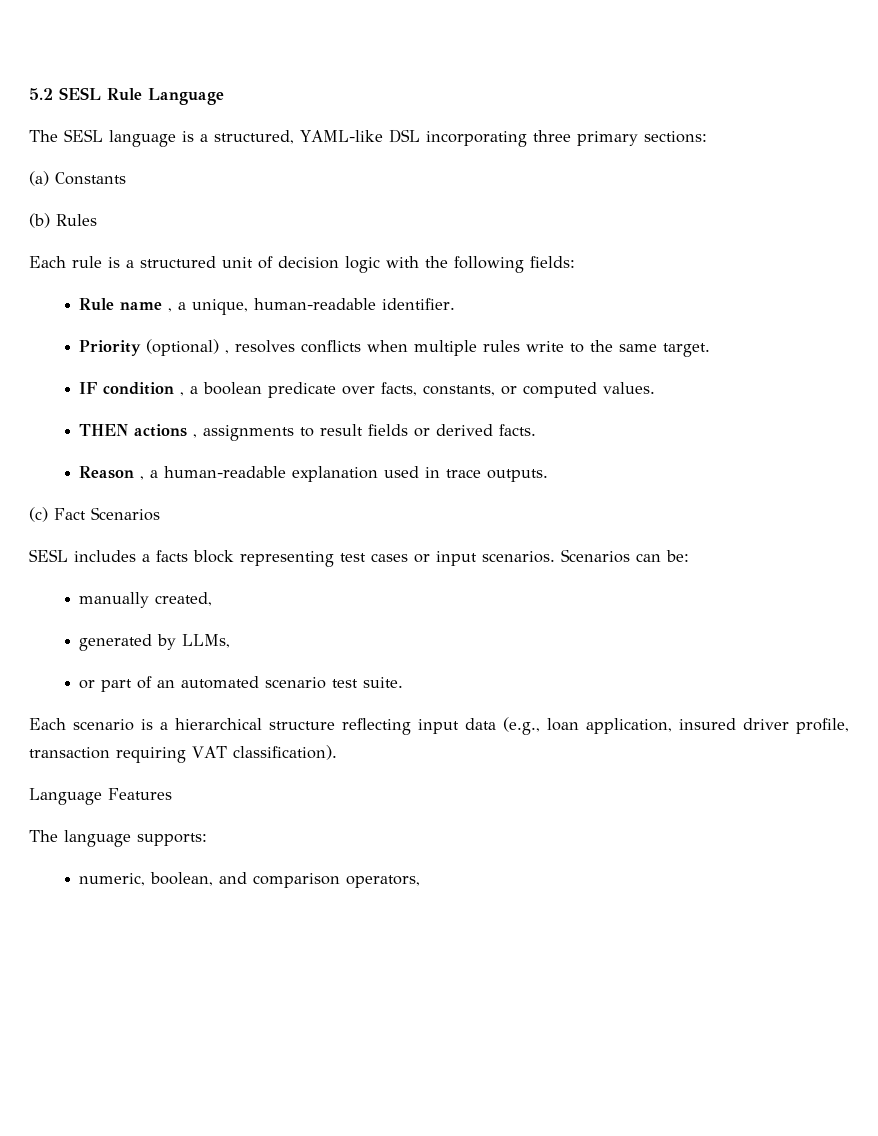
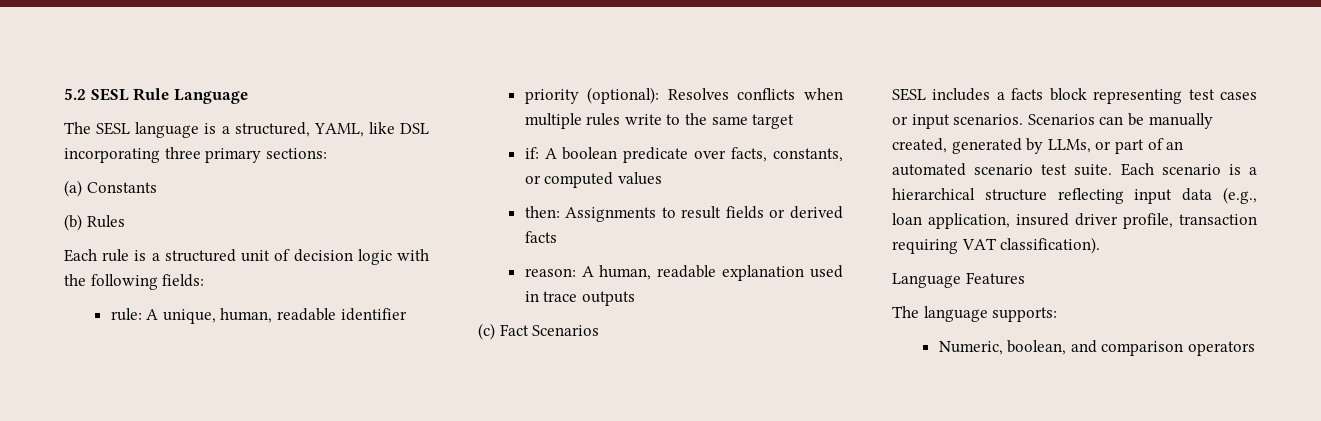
[300,130,383,142] YAML-like -> [313,122,395,137] YAML, like
[79,298,456,315] [79,339,296,356] Rule name , a unique, human-readable identifier. // Priority (optional) , resolves -> [110,308,407,324] [524,87,729,104] rule: A unique, human, readable identifier // priority (optional): Resolves
[663,343,711,357] [79,382,199,396] target. // IF condition , a -> [752,114,795,129] [524,147,557,159] target // if: A
[603,382,656,394] [79,424,295,441] values. // THEN actions , assignments -> [617,172,662,185] [524,206,657,222] values // then: Assignments
[499,424,537,436] [79,466,287,480] facts. // Reason , a human-readable -> [524,231,557,243] [524,265,717,280] facts // reason: A human, readable
[487,469,549,482] outputs. -> [581,291,635,306] outputs
[666,550,689,562] be: // -> [1127,113,1144,126] be
(213, 599) // -> (947, 145) none
(231, 641) // -> (1091, 146) none
(404, 682) // -> (1113, 170) none
[79,873,146,886] numeric, -> [938,341,1003,355] Numeric,
[346,875,421,888] operators, -> [1188,341,1256,356] operators

